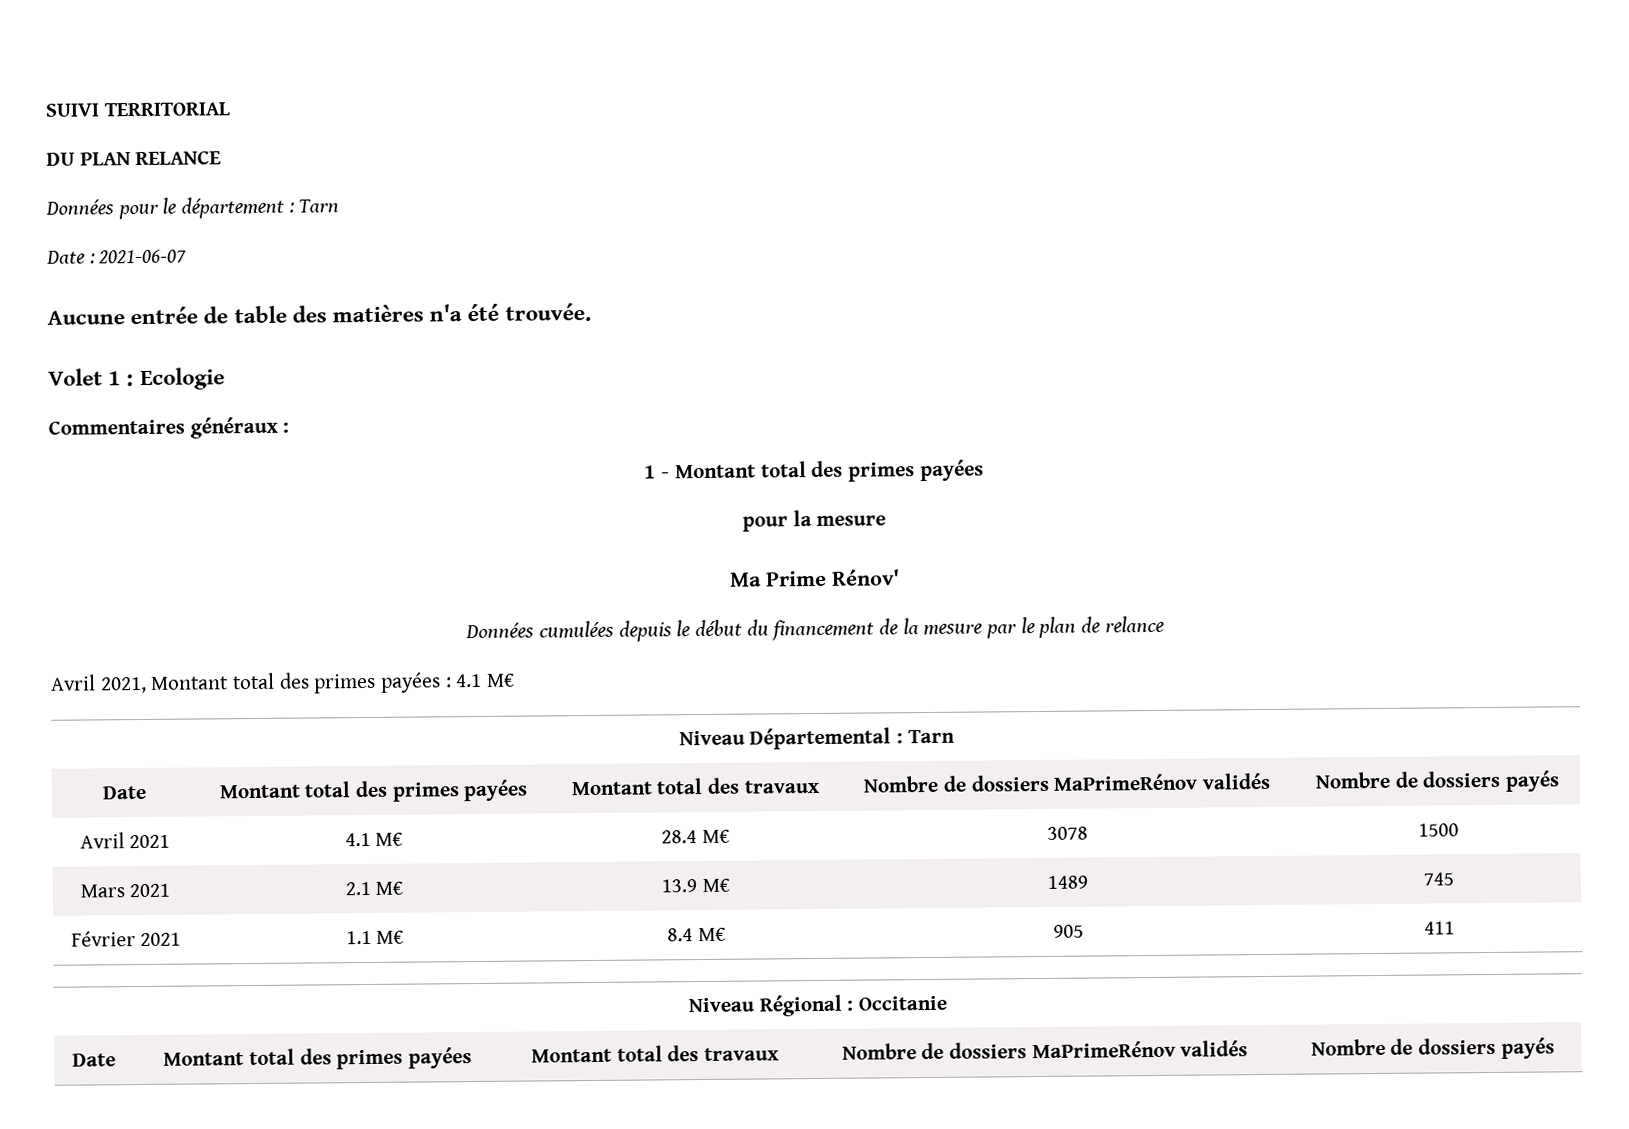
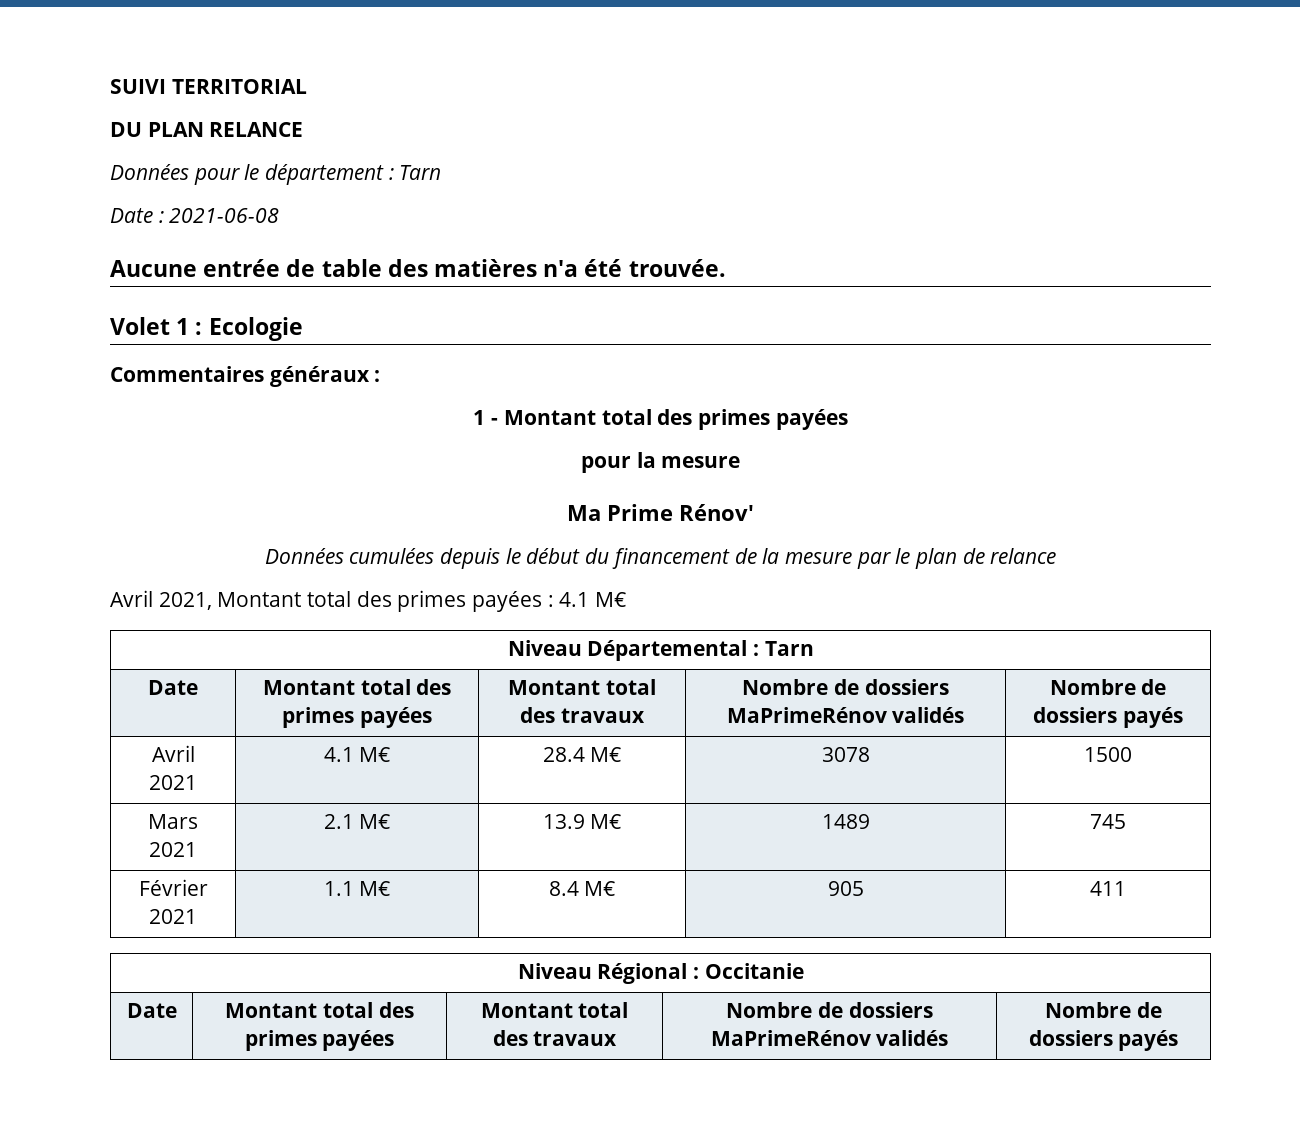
[98,249,188,264] 2021-06-07 -> [169,208,280,223] 2021-06-08

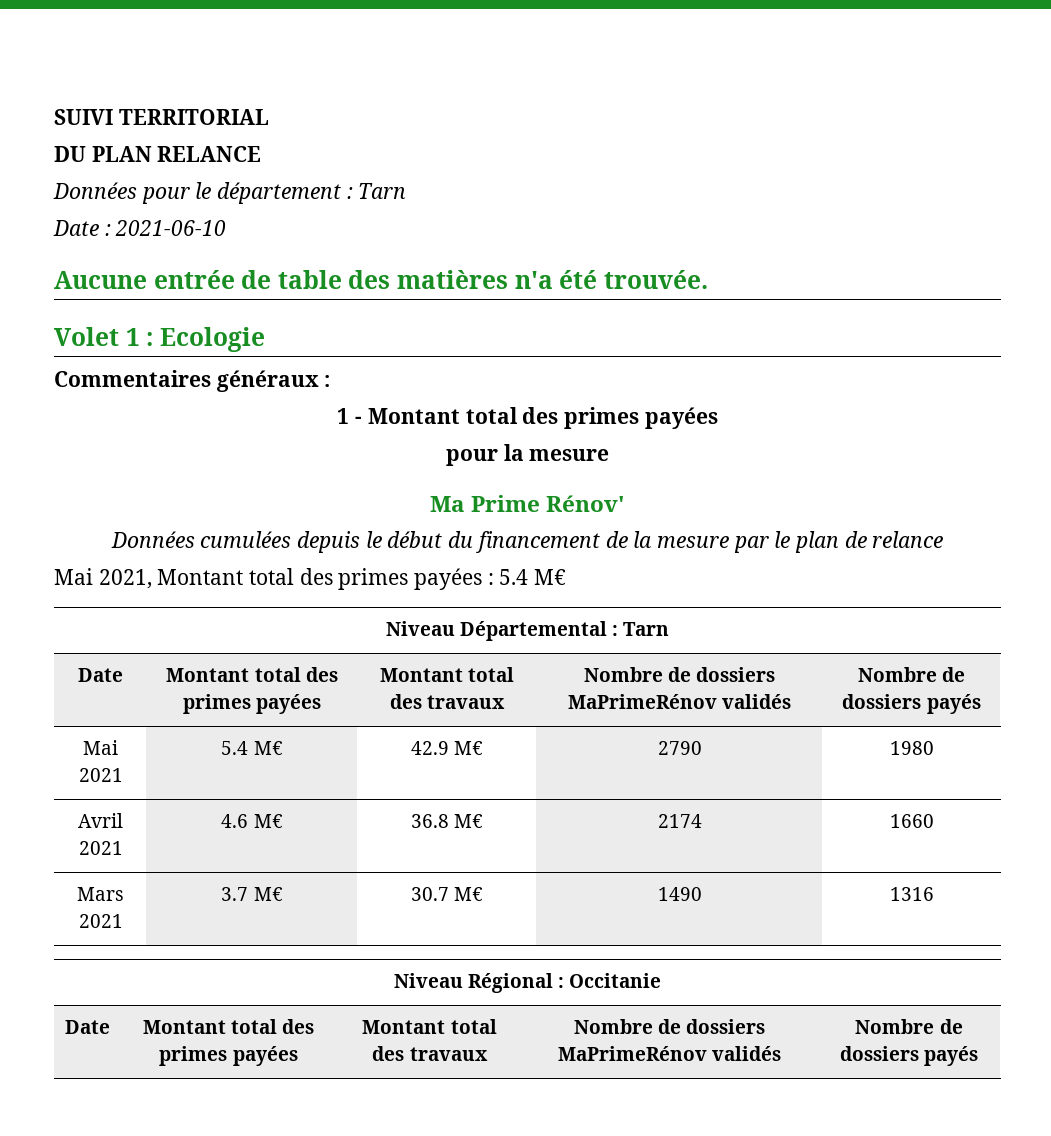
[169,208,280,223] 2021-06-08 -> [115,220,227,236] 2021-06-10
[110,590,153,607] Avril -> [54,568,93,585] Mai
[559,592,590,607] 4.1 -> [499,569,529,585] 5.4
(1183, 717) none -> [83,740,118,755] [78,768,123,782] [221,741,283,755] [410,741,484,755] [657,741,702,755] [889,741,934,755] // Mai 2021 | 5.4 M€ | 42.9 M€ | 2790 | 1980
[323,747,391,762] [542,747,622,762] [821,747,870,762] [1084,747,1132,762] 4.1 M€ | 28.4 M€ | 3078 | 1500 -> [221,814,283,828] [410,814,484,828] [657,814,702,828] [889,814,934,828] 4.6 M€ | 36.8 M€ | 2174 | 1660
[323,814,391,829] [542,814,622,829] [821,814,870,829] [1090,814,1126,829] [138,879,208,896] [149,909,197,924] [323,881,391,896] [548,881,616,896] [827,881,864,896] [1090,881,1126,896] 2.1 M€ | 13.9 M€ | 1489 | 745 // Février 2021 | 1.1 M€ | 8.4 M€ | 905 | 411 -> [221,887,283,901] [410,887,484,901] [657,887,702,901] [889,887,934,901] 3.7 M€ | 30.7 M€ | 1490 | 1316

